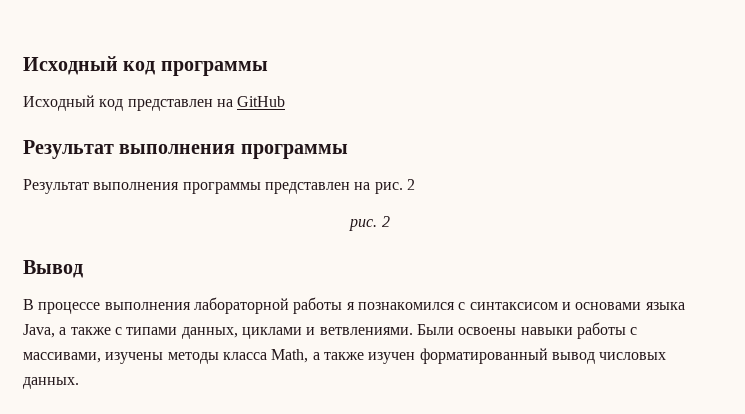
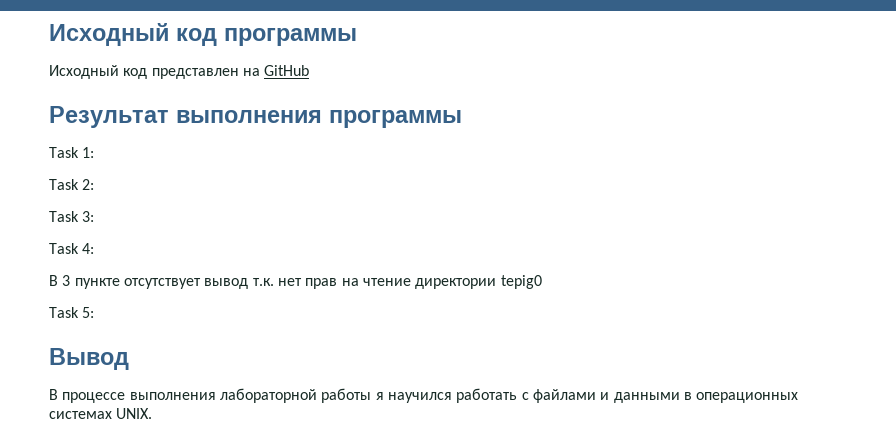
[23,179,415,194] [349,216,390,231] Результат выполнения программы представлен на рис. 2 // рис. 2 -> [49,147,95,158] [49,179,95,190] [49,211,95,222] [49,243,95,254] [49,275,542,289] [49,307,95,318] Task 1: // Task 2: // Task 3: // Task 4: // В 3 пункте отсутствует вывод т.к. нет прав на чтение директории tepig0 // Task 5:
[357,302,685,310] [23,322,638,339] [23,348,667,364] [23,377,79,389] познакомился с синтаксисом и основами языка Java, а также с типами данных, циклами и ветвлениями. Были освоены навыки работы с массивами, изучены методы класса Math, а также изучен форматированный вывод числовых данных. -> [387,388,799,403] [49,408,153,419] научился работать с файлами и данными в операционных системах UNIX.

